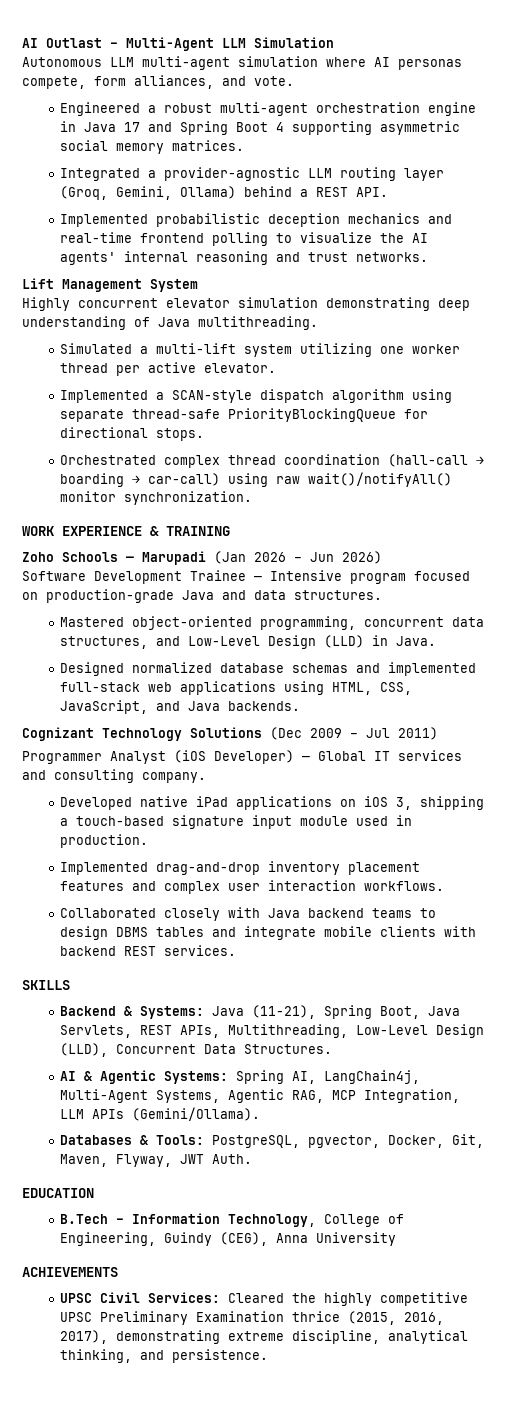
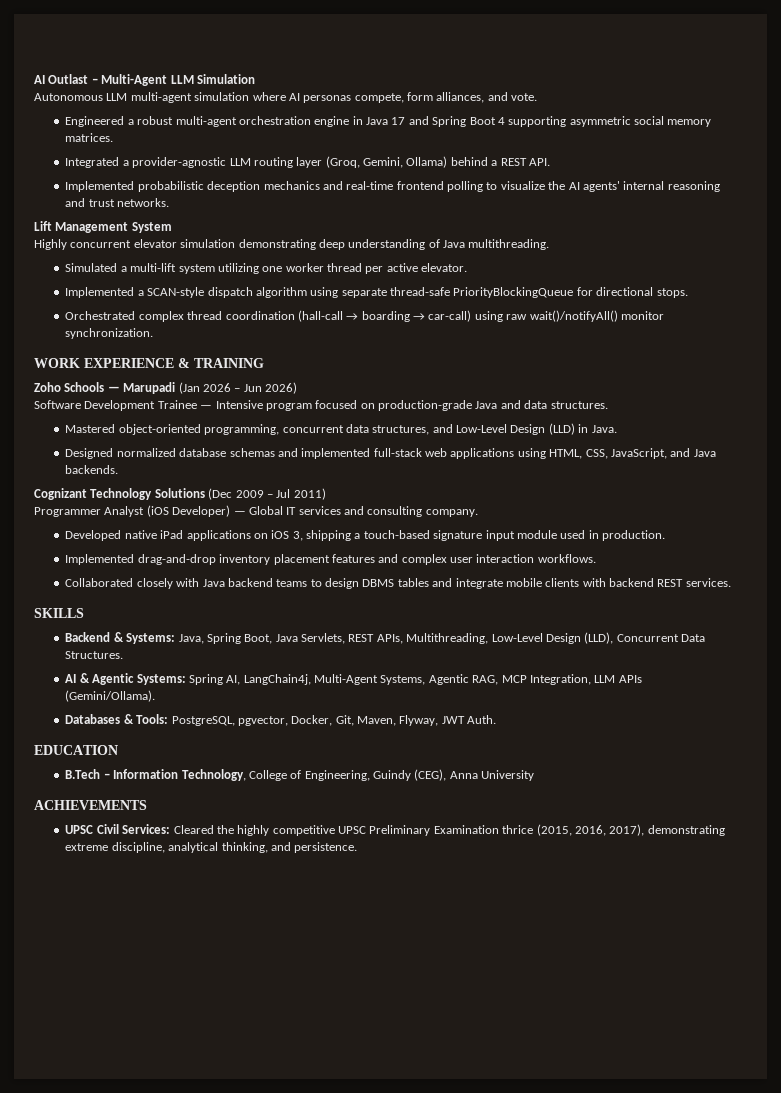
[211,1005,316,1019] Java (11-21), -> [178,634,204,644] Java,

